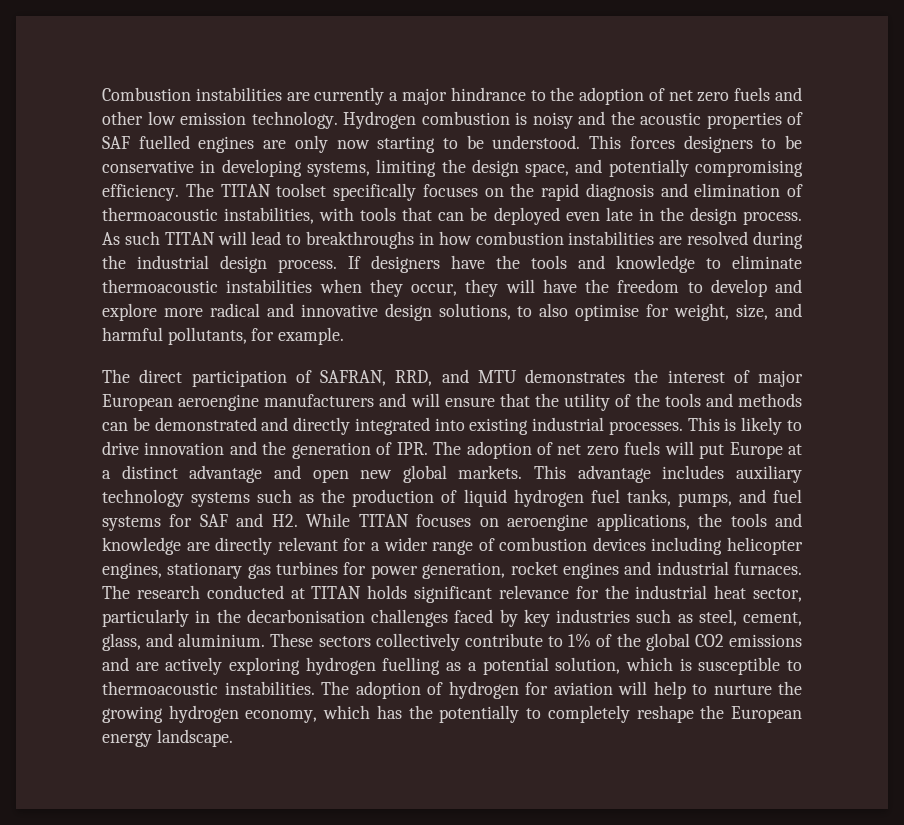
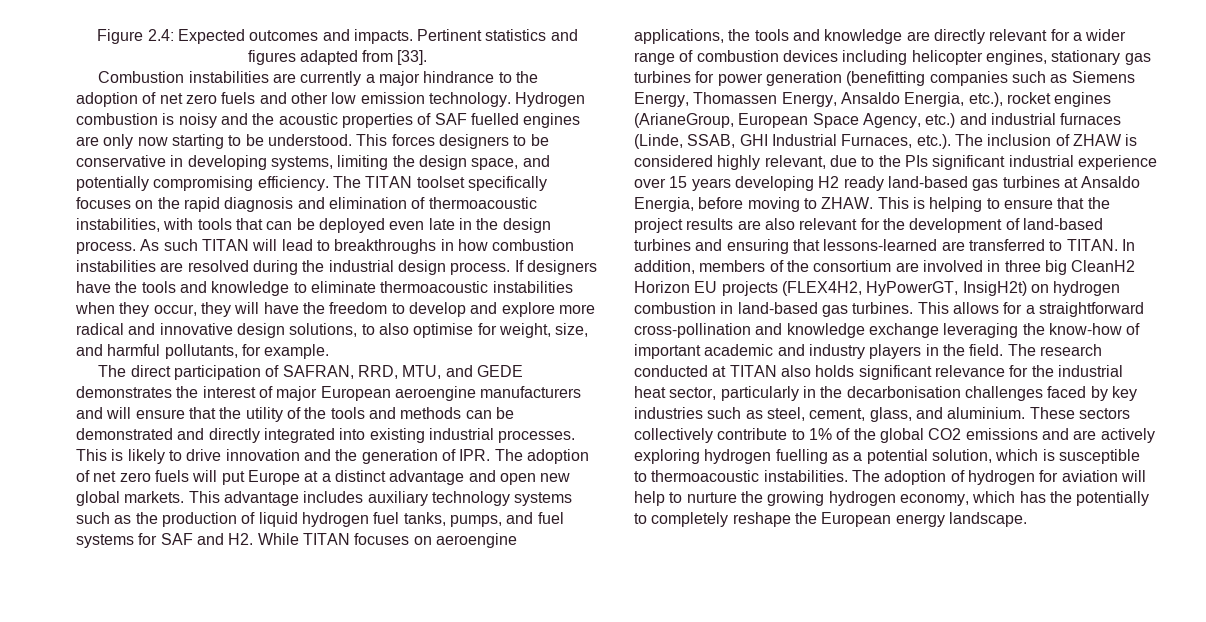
(102, 94) none -> [97,29,578,44] [247,50,428,65] Figure 2.4: Expected outcomes and impacts. Pertinent statistics and figures adapted from [33]. //
[441,369,517,383] and MTU -> [402,365,523,379] MTU, and GEDE
[422,561,803,579] generation, rocket engines and industrial furnaces. -> [765,71,1135,86] [634,92,1112,107] [634,113,1122,128] [634,134,1138,149] [634,155,1157,170] [634,176,1141,191] [634,197,1110,212] [634,218,1103,233] [634,239,1135,254] [634,260,1136,275] [634,281,1121,296] [634,302,1144,317] [634,323,1141,338] [634,344,1004,359] generation (benefitting companies such as Siemens Energy, Thomassen Energy, Ansaldo Energia, etc.), rocket engines (ArianeGroup, European Space Agency, etc.) and industrial furnaces (Linde, SSAB, GHI Industrial Furnaces, etc.). The inclusion of ZHAW is considered highly relevant, due to the PIs significant industrial experience over 15 years developing H2 ready land-based gas turbines at Ansaldo Energia, before moving to ZHAW. This is helping to ensure that the project results are also relevant for the development of land-based turbines and ensuring that lessons-learned are transferred to TITAN. In addition, members of the consortium are involved in three big CleanH2 Horizon EU projects (FLEX4H2, HyPowerGT, InsigH2t) on hydrogen combustion in land-based gas turbines. This allows for a straightforward cross-pollination and knowledge exchange leveraging the know-how of important academic and industry players in the field.
(362, 592) none -> [780,365,811,377] also

